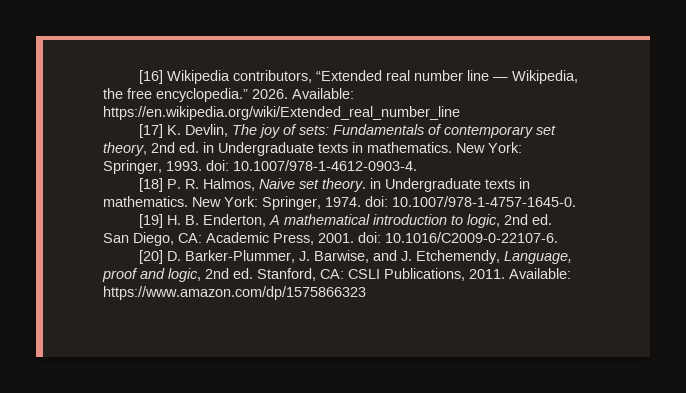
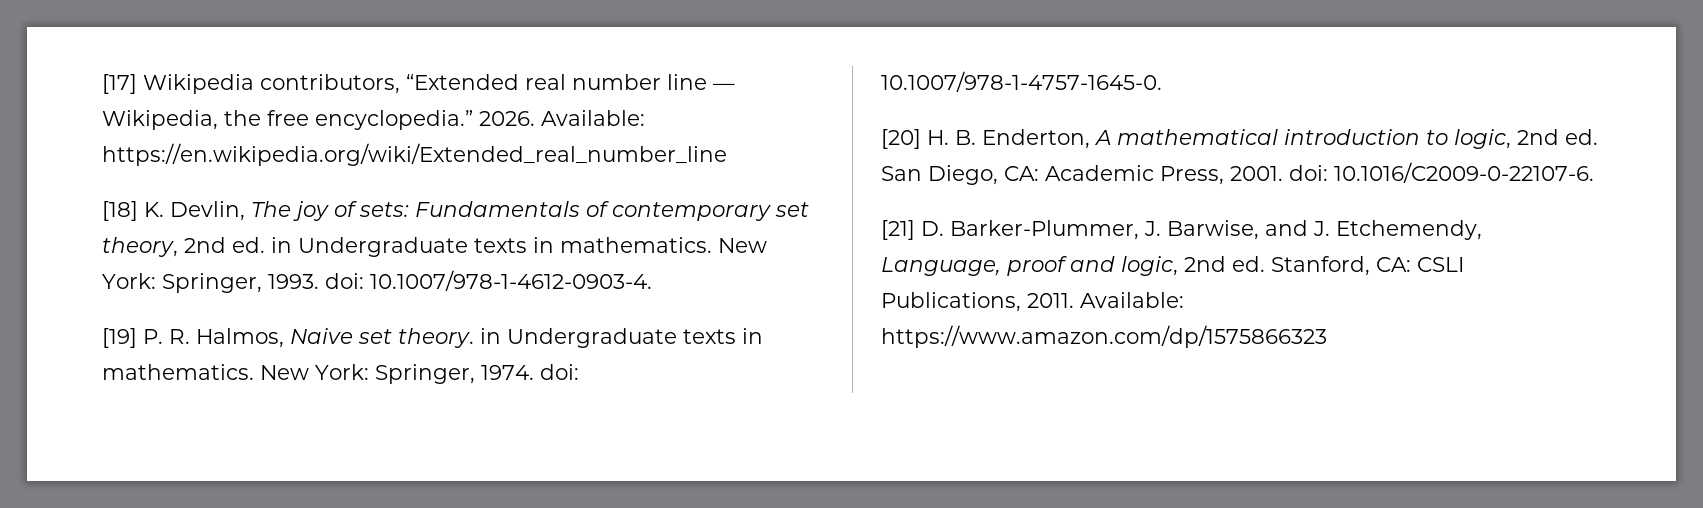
[138,70,163,84] [16] -> [102,74,137,94] [17]
[138,124,163,138] [17] -> [102,201,138,221] [18]
[138,178,163,192] [18] -> [102,328,137,348] [19]
[138,214,163,228] [19] -> [881,129,921,149] [20]
[138,250,163,264] [20] -> [881,220,915,240] [21]

